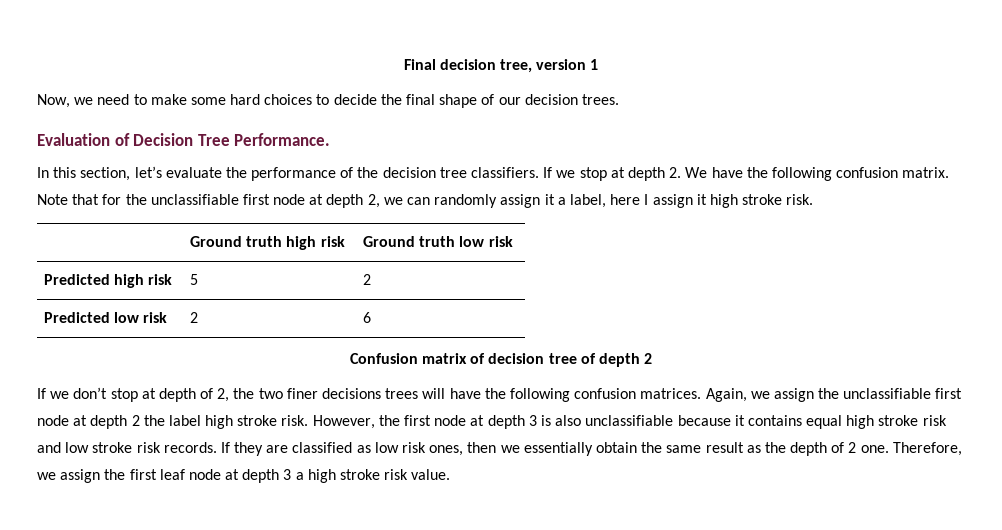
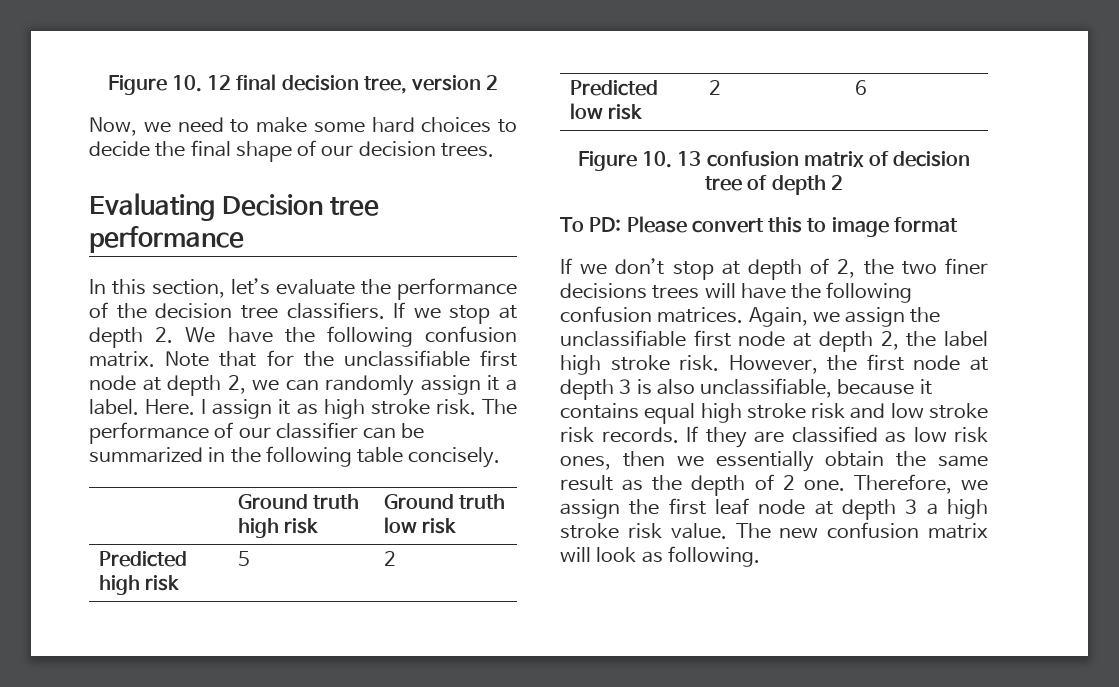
[403,59,436,70] Final -> [107,74,277,95] Figure 10. 12 final
[590,59,599,70] 1 -> [486,75,499,90] 2
[37,133,331,146] Evaluation of Decision Tree Performance. -> [89,193,380,221] [89,226,244,253] Evaluating Decision tree performance
[569,194,641,208] label, here -> [89,399,196,415] label. Here.
[709,194,814,208] high stroke risk. -> [296,399,517,419] [89,422,425,444] [89,446,501,468] as high stroke risk. The performance of our classifier can be summarized in the following table concisely.
[349,353,418,364] Confusion -> [577,151,799,171] Figure 10. 13 confusion
(653, 358) none -> [560,216,958,237] // To PD: Please convert this to image format
[131,415,140,426] 2 -> [880,331,899,350] 2,
[585,415,674,426] unclassifiable -> [700,378,833,398] unclassifiable,
(451, 474) none -> [735,522,988,539] [560,546,760,567] The new confusion matrix will look as following.

